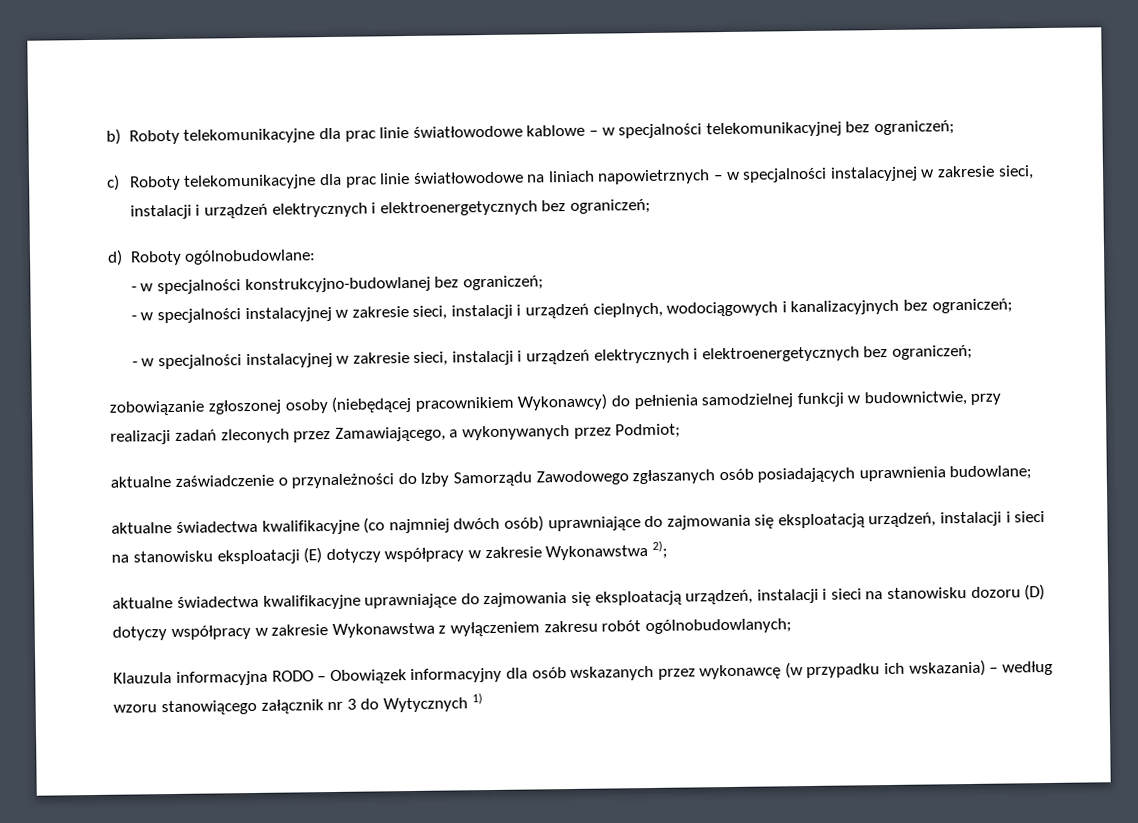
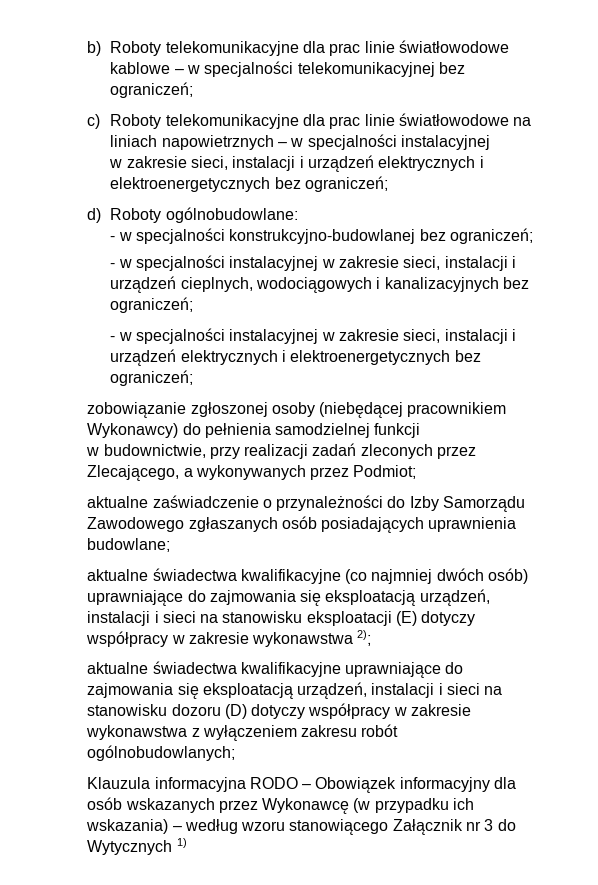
(918, 174) none -> (490, 142) //
(844, 400) none -> (421, 430) //
[334,426,446,442] Zamawiającego, -> [87,465,180,481] Zlecającego,
[545,545,649,561] Wykonawstwa -> [252,632,354,647] wykonawstwa
[331,622,435,638] Wykonawstwa -> [86,725,188,740] wykonawstwa
[699,664,782,680] wykonawcę -> [262,798,350,814] Wykonawcę
[260,699,324,714] załącznik -> [392,819,463,835] Załącznik

